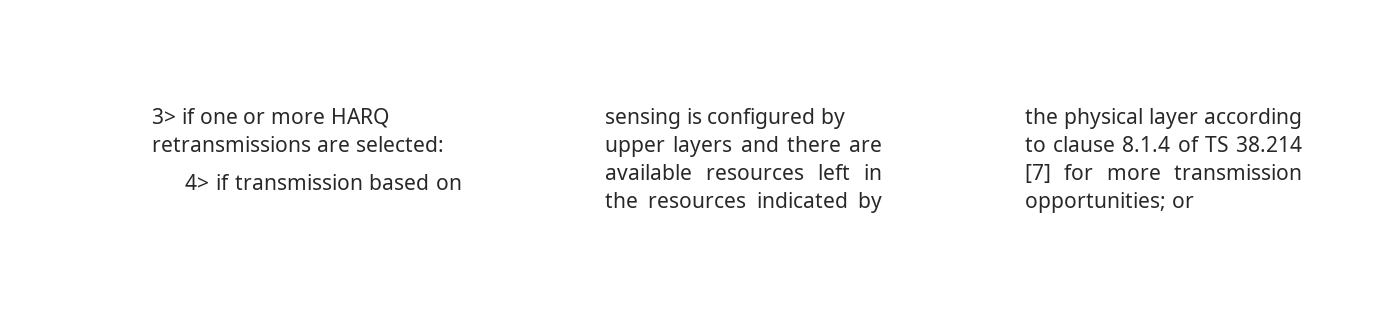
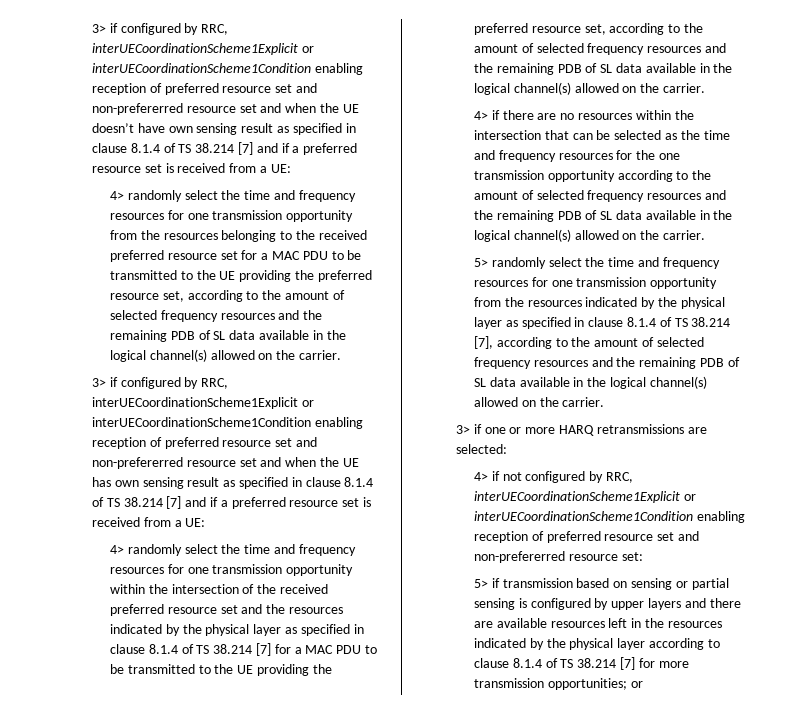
[152,108,197,124] 3> if -> [92,23,229,35] [92,43,314,55] [92,63,363,75] [92,83,317,95] [92,103,359,115] [92,123,356,135] [92,142,358,155] [92,163,291,173] [110,190,356,202] [110,210,354,222] [110,230,367,242] [110,250,362,262] [110,270,372,282] [110,290,345,302] [110,310,323,322] [110,330,346,342] [110,349,341,362] [92,377,229,389] [92,397,314,409] [92,417,363,429] [92,437,317,449] [92,457,359,469] [92,477,374,489] [92,496,371,509] [92,517,206,527] [110,544,356,556] [110,564,354,576] [110,584,328,594] [110,604,343,616] [110,624,364,636] [110,643,377,656] [110,664,332,676] [474,23,703,35] [474,43,726,55] [474,63,733,75] [474,82,705,95] [474,110,694,120] [474,130,730,140] [474,150,680,162] [474,170,712,182] [474,190,726,202] [474,210,733,222] [474,229,705,242] [474,257,720,269] [474,277,718,289] [474,297,725,309] [474,317,731,329] [474,336,704,349] [474,357,740,369] [474,376,707,389] [474,397,605,407] [456,424,482,434] 3> if configured by RRC, interUECoordinationScheme1Explicit or interUECoordinationScheme1Condition enabling reception of preferred resource set and non-prefererred resource set and when the UE doesn’t have own sensing result as specified in clause 8.1.4 of TS 38.214 [7] and if a preferred resource set is received from a UE: // 4> randomly select the time and frequency resources for one transmission opportunity from the resources belonging to the received preferred resource set for a MAC PDU to be transmitted to the UE providing the preferred resource set, according to the amount of selected frequency resources and the remaining PDB of SL data available in the logical channel(s) allowed on the carrier. // 3> if configured by RRC, interUECoordinationScheme1Explicit or interUECoordinationScheme1Condition enabling reception of preferred resource set and non-prefererred resource set and when the UE has own sensing result as specified in clause 8.1.4 of TS 38.214 [7] and if a preferred resource set is received from a UE: // 4> randomly select the time and frequency resources for one transmission opportunity within the intersection of the received preferred resource set and the resources indicated by the physical layer as specified in clause 8.1.4 of TS 38.214 [7] for a MAC PDU to be transmitted to the UE providing the preferred resource set, according to the amount of selected frequency resources and the remaining PDB of SL data available in the logical channel(s) allowed on the carrier. // 4> if there are no resources within the intersection that can be selected as the time and frequency resources for the one transmission opportunity according to the amount of selected frequency resources and the remaining PDB of SL data available in the logical channel(s) allowed on the carrier. // 5> randomly select the time and frequency resources for one transmission opportunity from the resources indicated by the physical layer as specified in clause 8.1.4 of TS 38.214 [7], according to the amount of selected frequency resources and the remaining PDB of SL data available in the logical channel(s) allowed on the carrier. // 3> if
(230, 182) none -> [502,471,633,483] [474,491,696,503] [474,511,745,523] [474,531,699,543] [474,551,643,563] [474,578,500,588] not configured by RRC, interUECoordinationScheme1Explicit or interUECoordinationScheme1Condition enabling reception of preferred resource set and non-prefererred resource set: // 5> if
(682, 118) none -> [675,578,729,590] [474,598,516,610] or partial sensing

